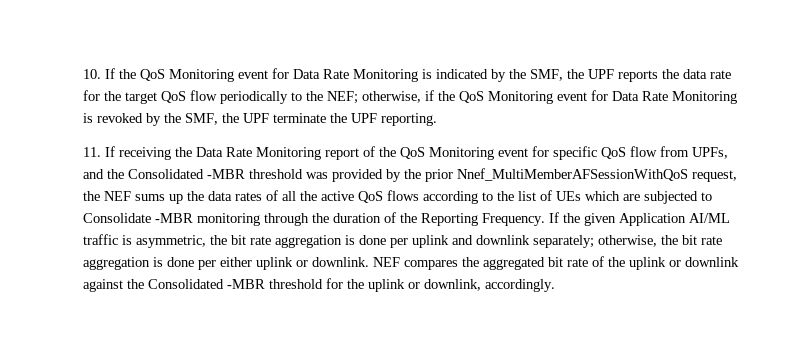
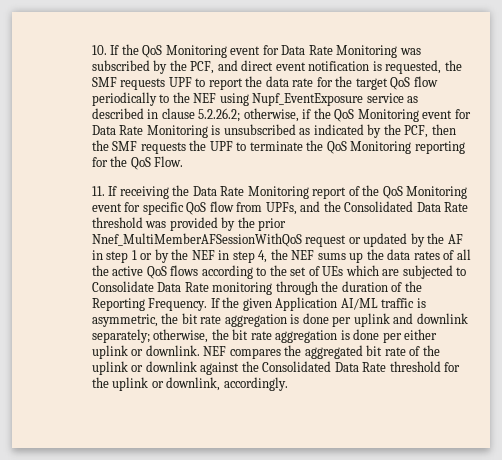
[421,69,658,82] is indicated by the SMF, the UPF reports -> [399,48,421,55] [91,60,462,74] [91,77,243,90] was subscribed by the PCF, and direct event notification is requested, the SMF requests UPF to report
[326,91,358,104] NEF; -> [193,93,419,106] [91,108,241,122] NEF using Nupf_EventExposure service as described in clause 5.2.26.2;
[96,113,269,126] revoked by the SMF, the UPF -> [223,124,456,138] [91,140,247,154] unsubscribed as indicated by the PCF, then the SMF requests the UPF to
[350,113,437,126] UPF reporting. -> [326,141,465,154] [91,156,184,170] QoS Monitoring reporting for the QoS Flow.
[206,169,245,179] -MBR -> [416,202,469,212] Data Rate
[691,170,737,182] request, -> [305,233,463,247] [91,249,268,263] request or updated by the AF in step 1 or by the NEF in step 4,
[517,191,536,201] list -> [290,267,307,276] set
[154,213,193,223] -MBR -> [157,282,209,292] Data Rate
[226,279,265,289] -MBR -> [334,362,387,372] Data Rate

